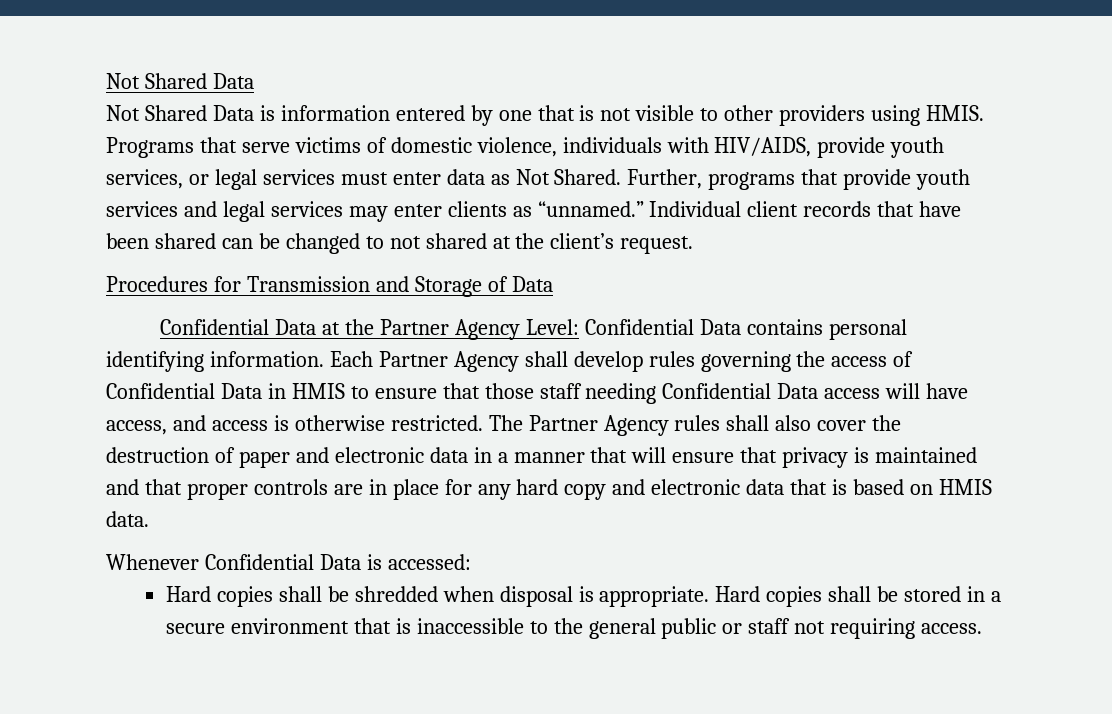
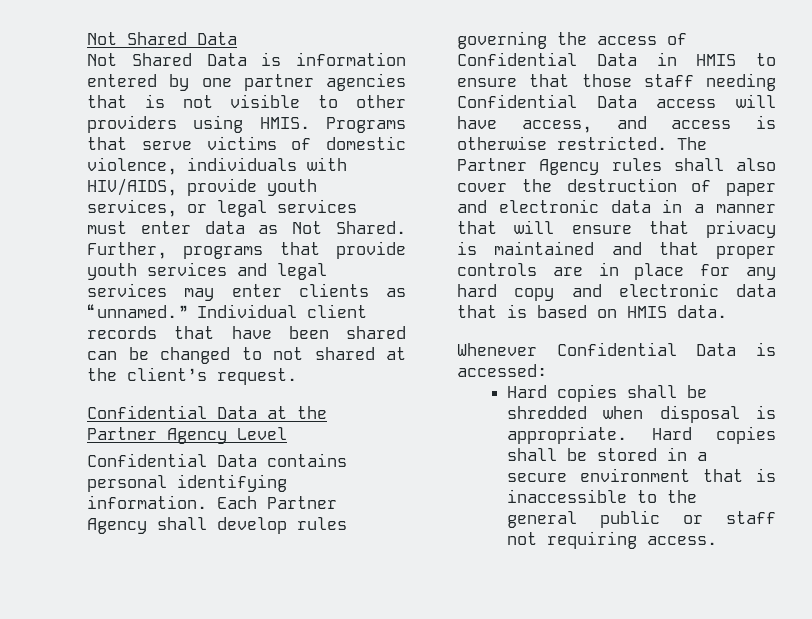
(532, 115) none -> [243,73,406,91] partner agencies
[106,276,553,297] // Procedures for Transmission and Storage of Data -> (297, 376) none
[526,319,580,335] Level: -> [237,427,287,440] Level //

